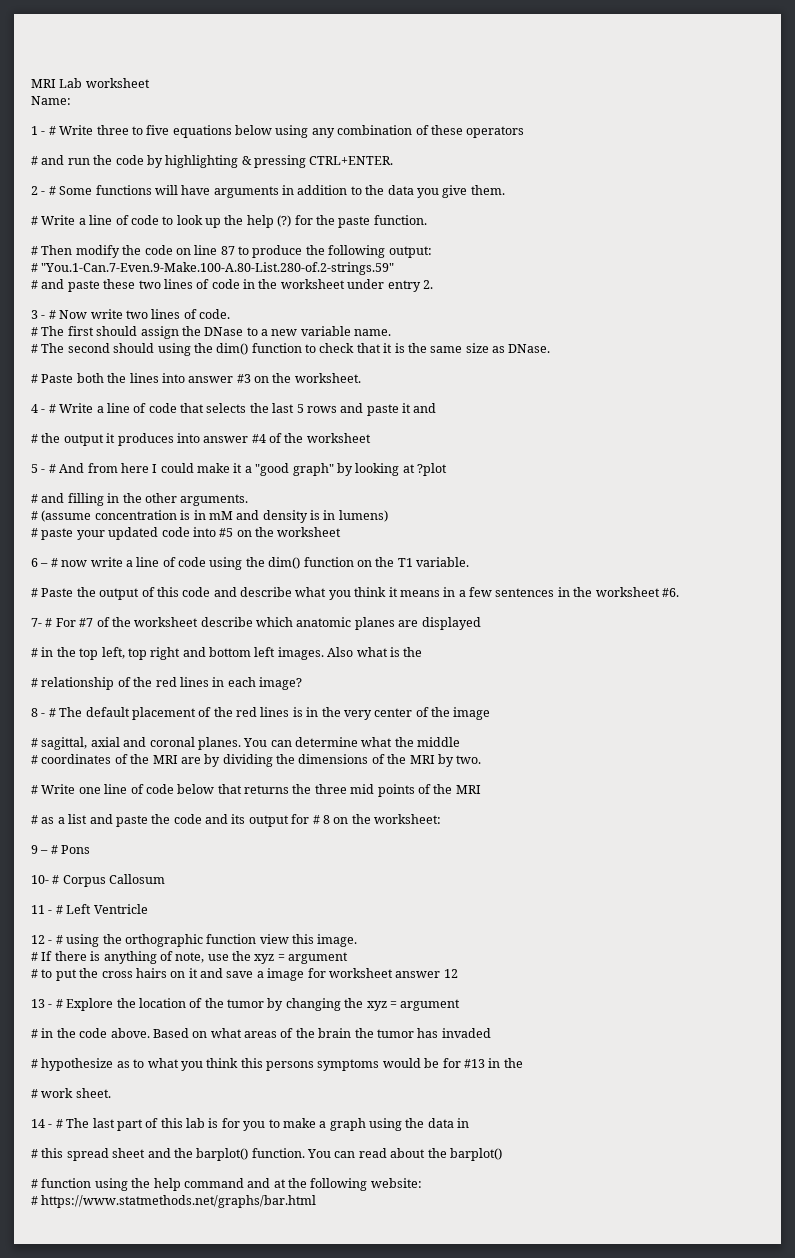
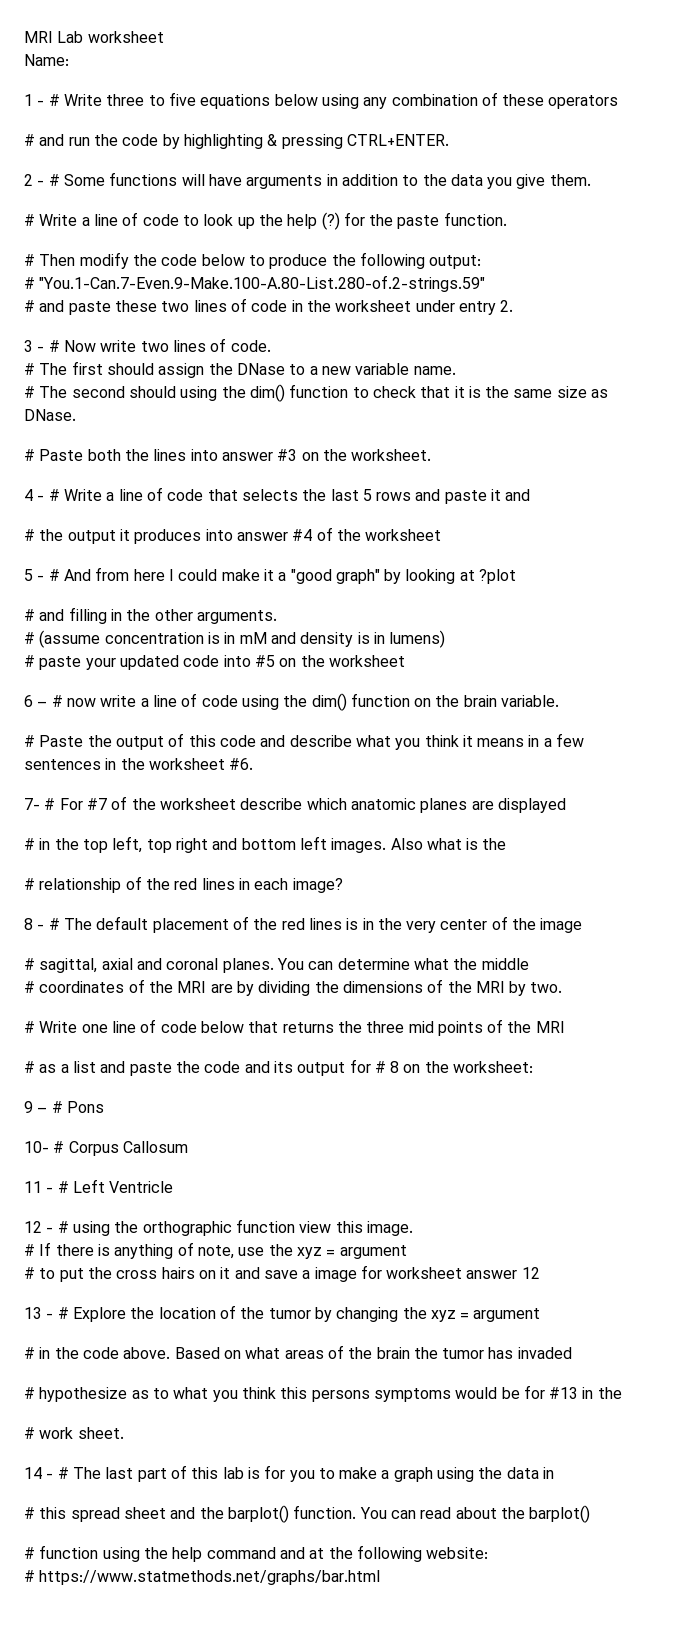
[175,245,235,255] on line 87 -> [201,254,245,266] below
[397,558,413,567] T1 -> [463,695,497,707] brain

